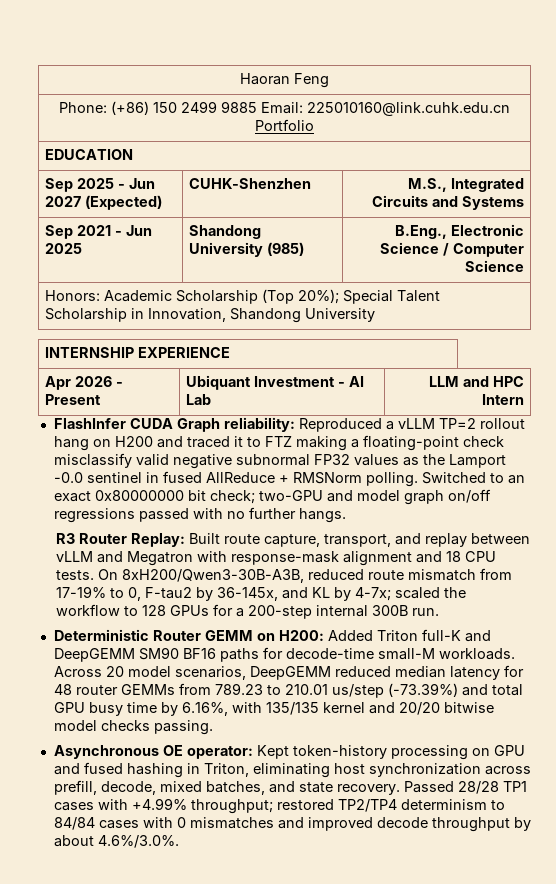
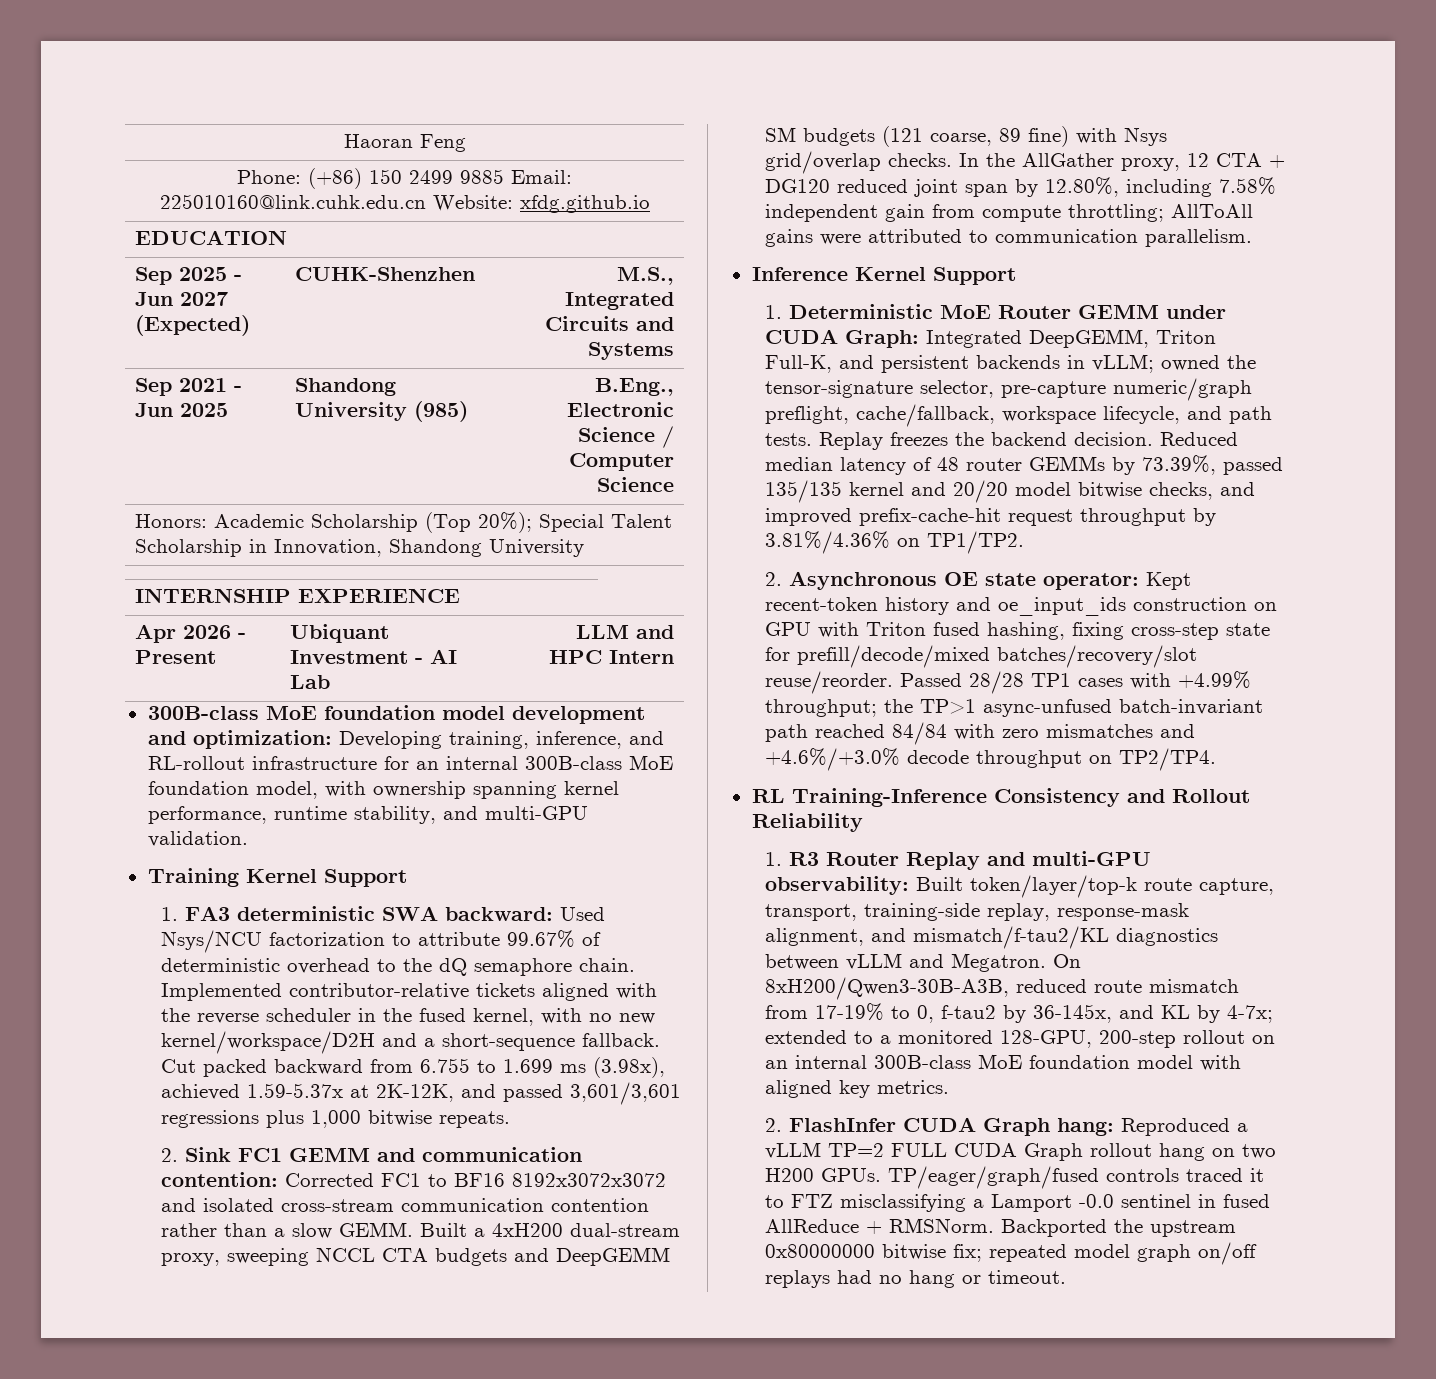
[255,119,314,131] Portfolio -> [432,195,650,213] Website: xfdg.github.io
[53,417,525,432] [53,435,504,451] [53,453,506,469] [53,471,525,487] [53,489,491,505] [53,507,346,523] [55,533,530,547] [55,551,496,566] [55,570,94,580] FlashInfer CUDA Graph reliability: Reproduced a vLLM TP=2 rollout hang on H200 and traced it to FTZ making a floating-point check misclassify valid negative subnormal FP32 values as the Lamport -0.0 sentinel in fused AllReduce + RMSNorm polling. Switched to an exact 0x80000000 bit check; two-GPU and model graph on/off regressions passed with no further hangs. // R3 Router Replay: Built route capture, transport, and replay between vLLM and Megatron with response-mask alignment and 18 CPU tests. -> [147,705,645,724] [147,730,664,749] [147,755,673,770] [147,781,619,799] [147,806,588,824] [147,831,248,847] [147,868,407,887] [160,906,605,921] [160,930,601,953] [160,958,635,976] [160,983,657,1001] [160,1008,655,1026] [160,1031,660,1054] [160,1057,665,1078] [160,1082,681,1105] [160,1110,510,1128] [160,1147,582,1162] [160,1172,666,1187] [160,1198,649,1212] [160,1222,680,1239] [160,1247,670,1266] [764,126,1167,147] [764,151,1285,174] [764,177,1276,197] [764,204,1253,222] [764,229,1252,247] [751,267,1016,285] [764,304,1226,319] [764,329,1216,348] [764,354,1256,373] [764,378,1252,401] [764,404,1272,427] [764,432,1238,450] [764,455,1283,475] [764,480,1255,503] [764,508,1216,526] [764,531,1024,554] [764,571,1191,590] [764,597,1277,616] [764,622,1270,640] [764,645,1197,668] [764,671,1251,694] [764,699,1263,717] [764,722,1195,745] [764,748,1216,771] [751,788,1250,807] [751,813,863,832] [764,851,1151,870] [764,875,1274,898] [764,903,1189,921] [764,926,1218,949] [764,953,1046,972] 300B-class MoE foundation model development and optimization: Developing training, inference, and RL-rollout infrastructure for an internal 300B-class MoE foundation model, with ownership spanning kernel performance, runtime stability, and multi-GPU validation. // Training Kernel Support // 1. FA3 deterministic SWA backward: Used Nsys/NCU factorization to attribute 99.67% of deterministic overhead to the dQ semaphore chain. Implemented contributor-relative tickets aligned with the reverse scheduler in the fused kernel, with no new kernel/workspace/D2H and a short-sequence fallback. Cut packed backward from 6.755 to 1.699 ms (3.98x), achieved 1.59-5.37x at 2K-12K, and passed 3,601/3,601 regressions plus 1,000 bitwise repeats. // 2. Sink FC1 GEMM and communication contention: Corrected FC1 to BF16 8192x3072x3072 and isolated cross-stream communication contention rather than a slow GEMM. Built a 4xH200 dual-stream proxy, sweeping NCCL CTA budgets and DeepGEMM SM budgets (121 coarse, 89 fine) with Nsys grid/overlap checks. In the AllGather proxy, 12 CTA + DG120 reduced joint span by 12.80%, including 7.58% independent gain from compute throttling; AllToAll gains were attributed to communication parallelism. // Inference Kernel Support // 1. Deterministic MoE Router GEMM under CUDA Graph: Integrated DeepGEMM, Triton Full-K, and persistent backends in vLLM; owned the tensor-signature selector, pre-capture numeric/graph preflight, cache/fallback, workspace lifecycle, and path tests. Replay freezes the backend decision. Reduced median latency of 48 router GEMMs by 73.39%, passed 135/135 kernel and 20/20 model bitwise checks, and improved prefix-cache-hit request throughput by 3.81%/4.36% on TP1/TP2. // 2. Asynchronous OE state operator: Kept recent-token history and oe_input_ids construction on GPU with Triton fused hashing, fixing cross-step state for prefill/decode/mixed batches/recovery/slot reuse/reorder. Passed 28/28 TP1 cases with +4.99% throughput; the TP>1 async-unfused batch-invariant path reached 84/84 with zero mismatches and +4.6%/+3.0% decode throughput on TP2/TP4. // RL Training-Inference Consistency and Rollout Reliability // 1. R3 Router Replay and multi-GPU observability: Built token/layer/top-k route capture, transport, training-side replay, response-mask alignment, and mismatch/f-tau2/KL diagnostics between vLLM and Megatron.
[144,587,192,599] F-tau2 -> [940,1005,996,1019] f-tau2
[394,587,466,599] [55,604,439,619] [53,629,491,642] [53,647,515,662] [53,665,524,680] [53,683,523,698] [53,702,494,716] [53,720,213,735] [53,745,525,760] [53,762,531,778] [53,780,527,795] [53,798,505,814] [53,817,531,832] [53,835,179,848] scaled the workflow to 128 GPUs for a 200-step internal 300B run. // Deterministic Router GEMM on H200: Added Triton full-K and DeepGEMM SM90 BF16 paths for decode-time small-M workloads. Across 20 model scenarios, DeepGEMM reduced median latency for 48 router GEMMs from 789.23 to 210.01 us/step (-73.39%) and total GPU busy time by 6.16%, with 135/135 kernel and 20/20 bitwise model checks passing. // Asynchronous OE operator: Kept token-history processing on GPU and fused hashing in Triton, eliminating host synchronization across prefill, decode, mixed batches, and state recovery. Passed 28/28 TP1 cases with +4.99% throughput; restored TP2/TP4 determinism to 84/84 cases with 0 mismatches and improved decode throughput by about 4.6%/3.0%. -> [764,1030,1275,1048] [764,1054,1241,1071] [764,1080,949,1098] [764,1117,1248,1136] [764,1142,1276,1161] [764,1166,1264,1189] [764,1194,1270,1212] [764,1218,1236,1237] [764,1242,1257,1265] [764,1270,1066,1288] extended to a monitored 128-GPU, 200-step rollout on an internal 300B-class MoE foundation model with aligned key metrics. // 2. FlashInfer CUDA Graph hang: Reproduced a vLLM TP=2 FULL CUDA Graph rollout hang on two H200 GPUs. TP/eager/graph/fused controls traced it to FTZ misclassifying a Lamport -0.0 sentinel in fused AllReduce + RMSNorm. Backported the upstream 0x80000000 bitwise fix; repeated model graph on/off replays had no hang or timeout.

